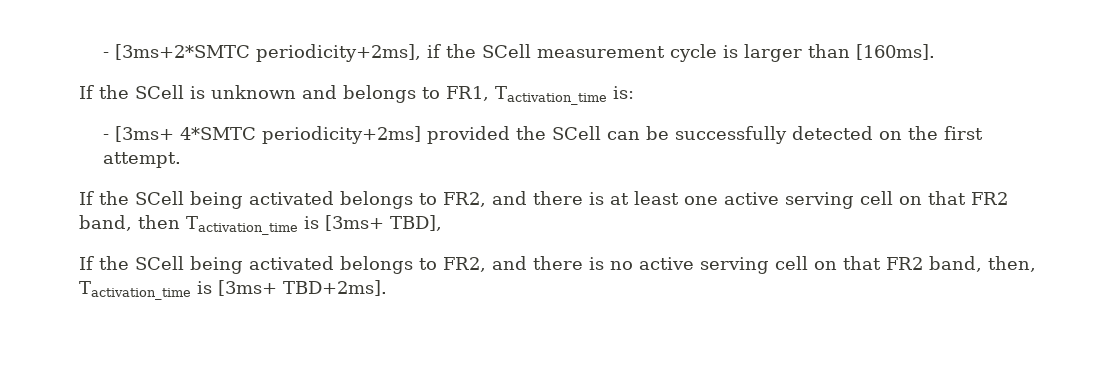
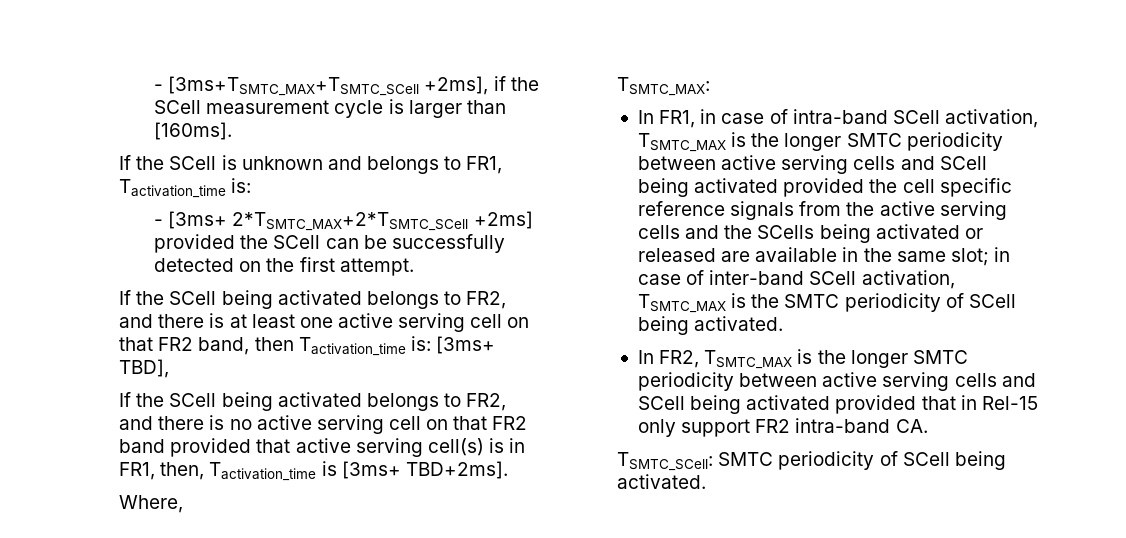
[102,44,421,62] - [3ms+2*SMTC periodicity+2ms], -> [154,76,489,96] - [3ms+TSMTC_MAX+TSMTC_SCell +2ms],
[179,126,421,144] 4*SMTC periodicity+2ms] -> [232,211,533,231] 2*TSMTC_MAX+2*TSMTC_SCell +2ms]
[304,216,320,229] is -> [410,336,431,351] is:
[929,256,983,272] band, -> [119,438,526,457] [119,462,156,480] band provided that active serving cell(s) is in FR1,
(388, 288) none -> [119,495,184,513] [617,77,711,96] [638,109,1038,128] [638,132,1003,152] [638,155,987,174] [638,178,1012,197] [638,201,1007,220] [638,224,983,243] [638,247,1010,266] [638,270,955,289] [638,293,1016,313] [638,316,784,335] [638,349,968,369] [638,372,1036,391] [638,395,1038,414] [638,418,928,437] [617,451,1006,471] [617,474,707,489] // Where, // TSMTC_MAX: // In FR1, in case of intra-band SCell activation, TSMTC_MAX is the longer SMTC periodicity between active serving cells and SCell being activated provided the cell specific reference signals from the active serving cells and the SCells being activated or released are available in the same slot; in case of inter-band SCell activation, TSMTC_MAX is the SMTC periodicity of SCell being activated. // In FR2, TSMTC_MAX is the longer SMTC periodicity between active serving cells and SCell being activated provided that in Rel-15 only support FR2 intra-band CA. // TSMTC_SCell: SMTC periodicity of SCell being activated.

